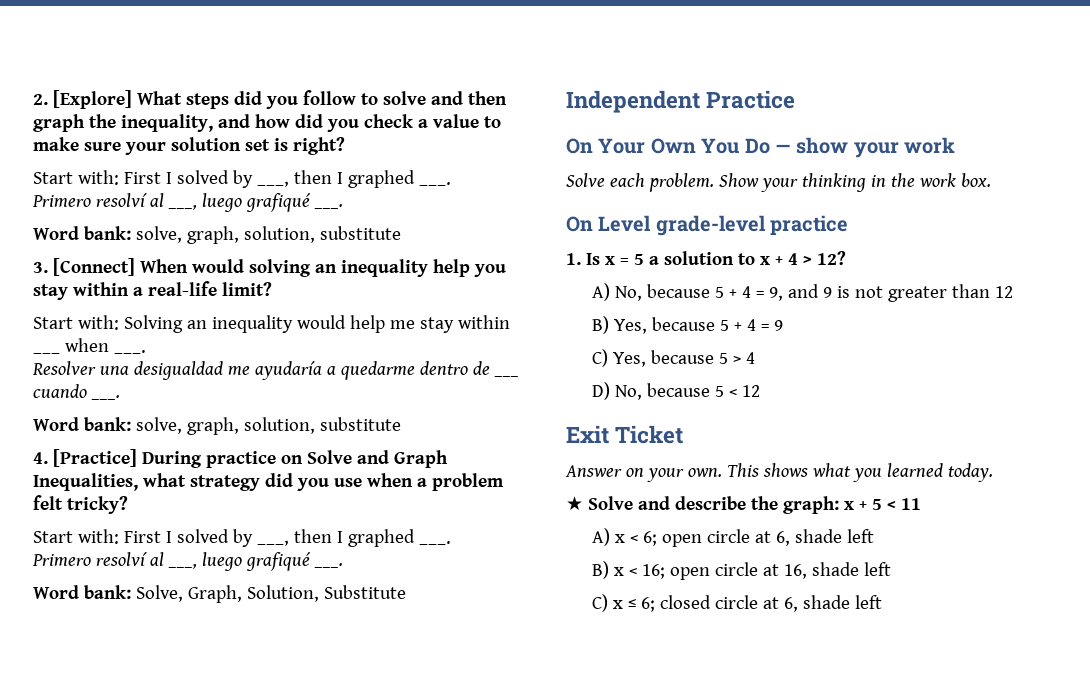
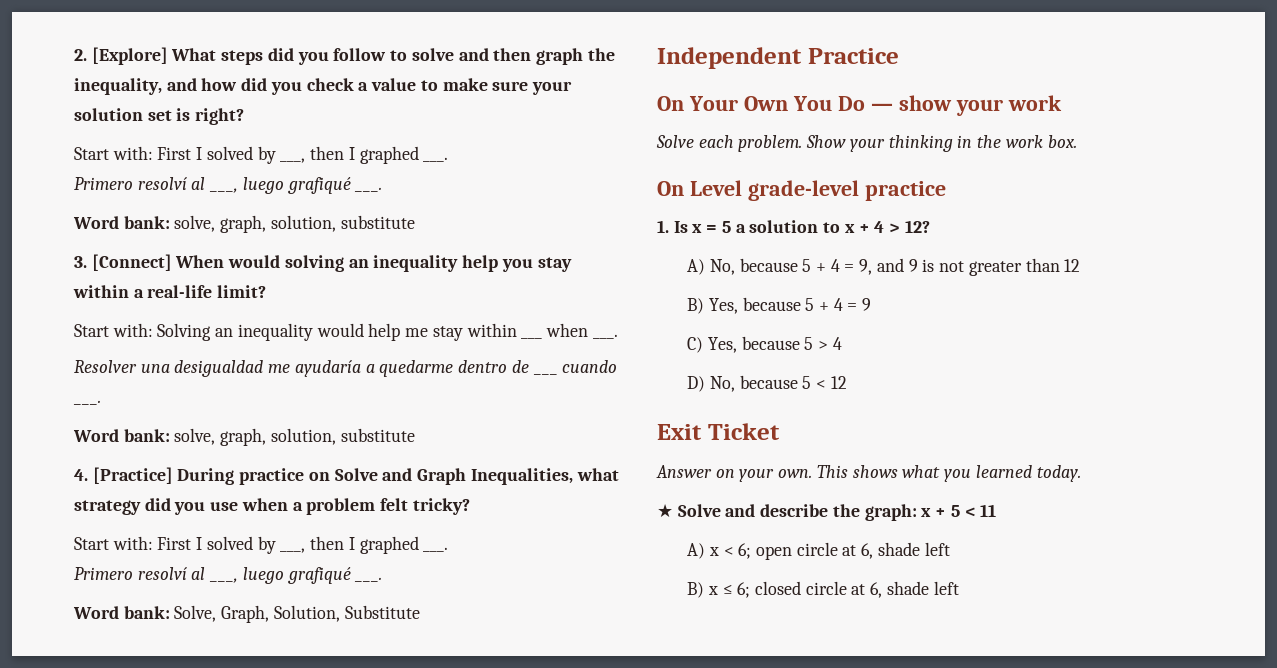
[628,562,891,580] [591,594,623,612] < 16; open circle at 16, shade left // C) x -> (718, 590) none

